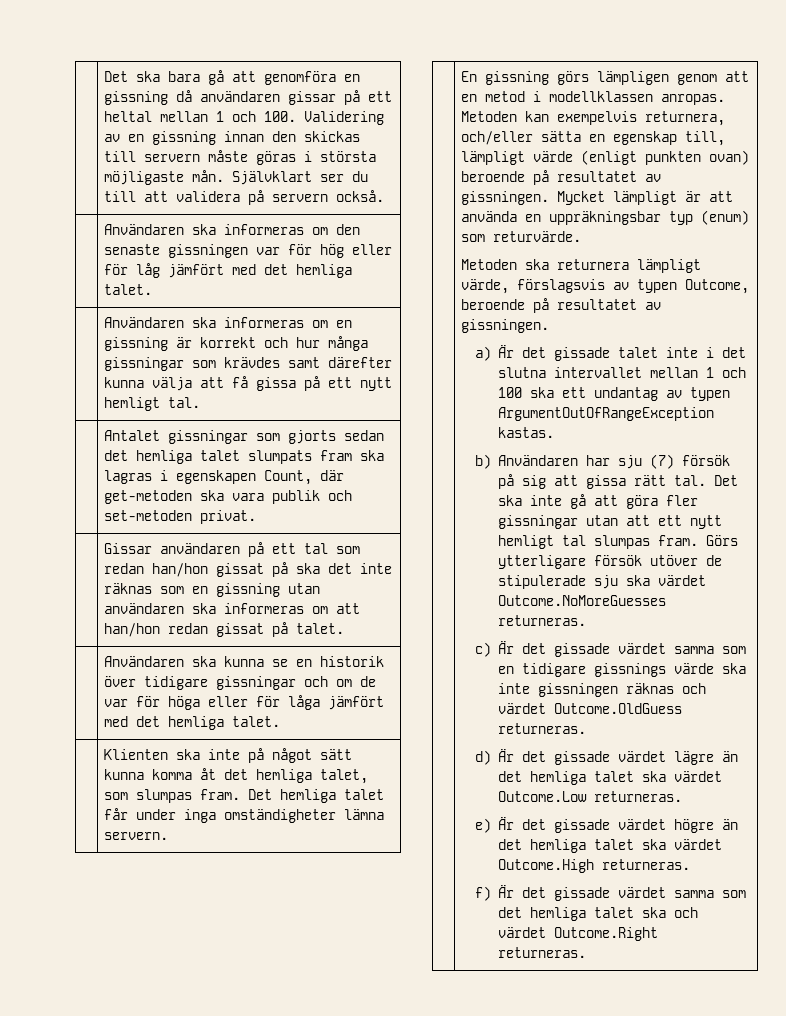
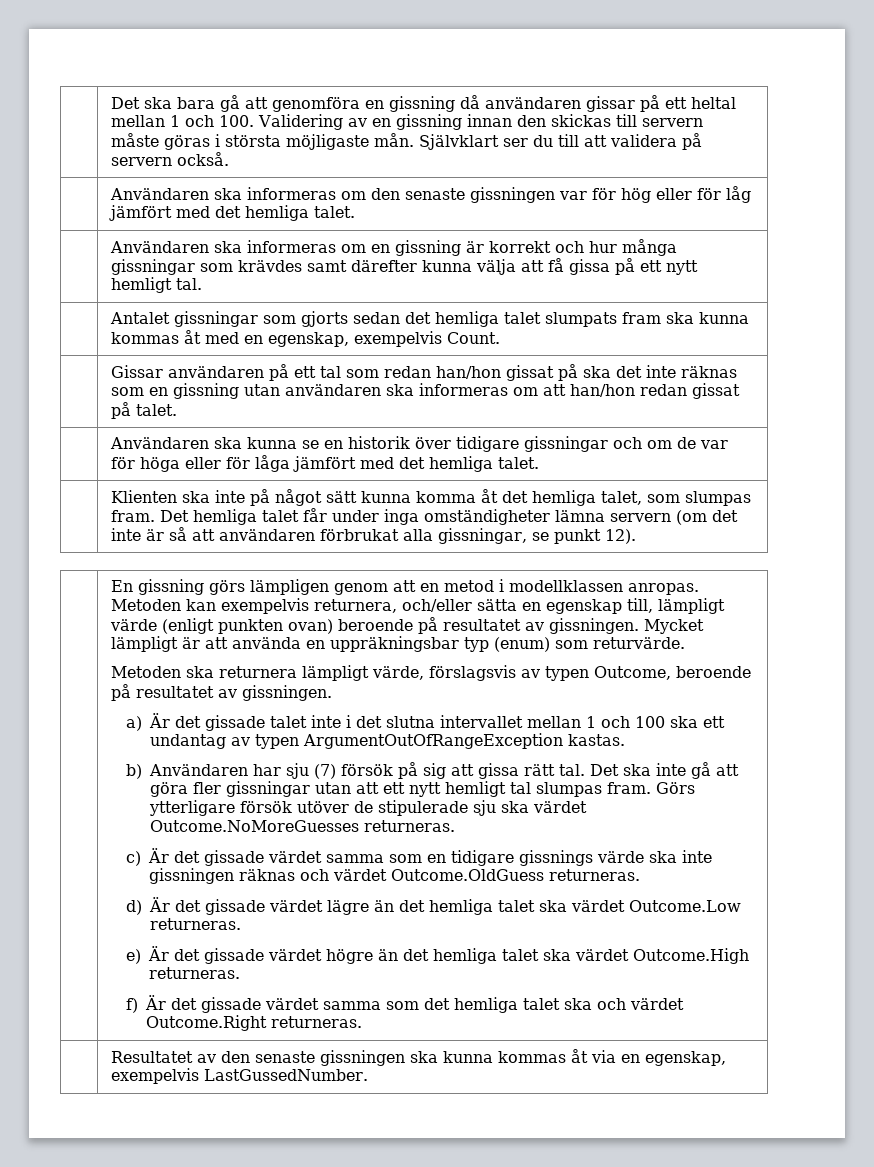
[104,470,345,485] [104,490,353,504] [104,510,257,524] lagras i egenskapen Count, där get-metoden ska vara publik och set-metoden privat. -> [699,312,750,324] [111,330,501,347] kunna kommas åt med en egenskap, exempelvis Count.
[104,832,169,840] servern. -> [610,510,739,525] [111,527,637,544] servern (om det inte är så att användaren förbrukat alla gissningar, se punkt 12).
(587, 952) none -> [111,1049,727,1066] [111,1068,369,1084] // | Resultatet av den senaste gissningen ska kunna kommas åt via en egenskap, exempelvis LastGussedNumber.

